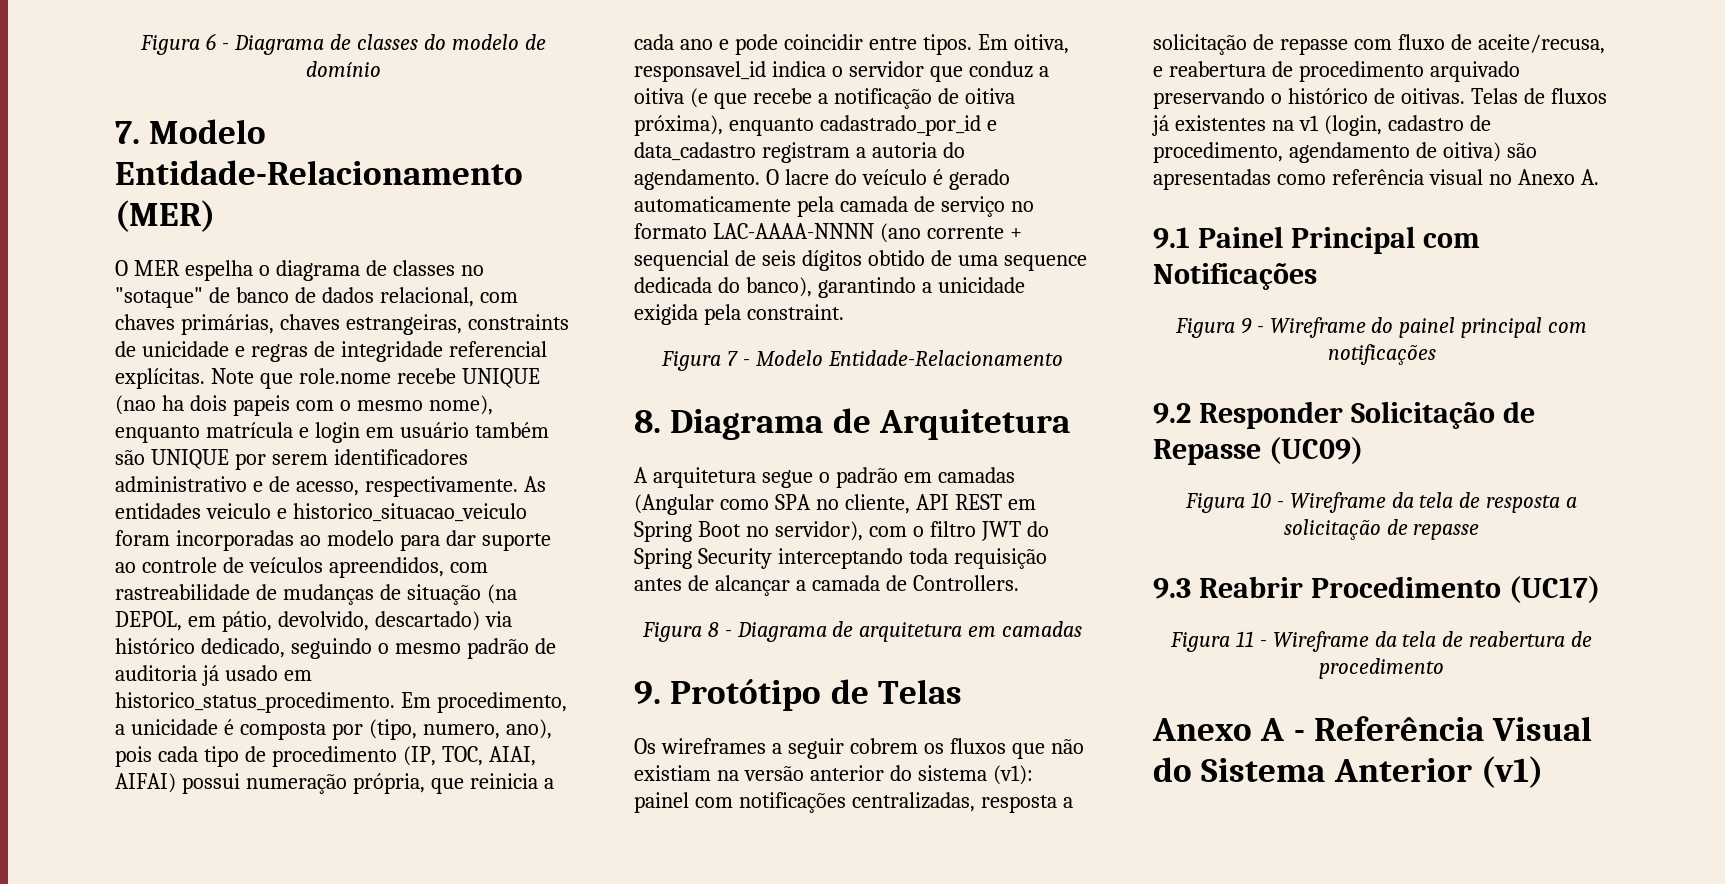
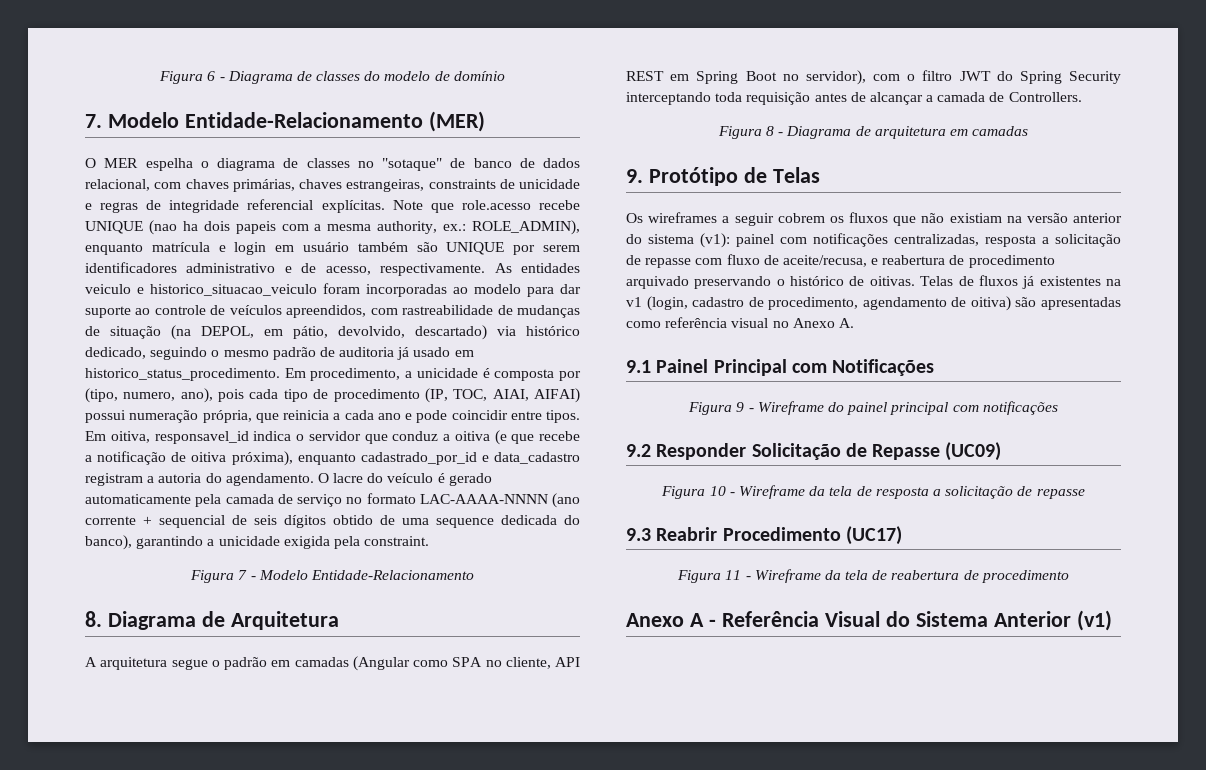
[298,368,391,384] role.nome -> [461,200,531,210] role.acesso
[339,395,493,415] o mesmo nome), -> [314,220,580,235] a mesma authority, ex.: ROLE_ADMIN),

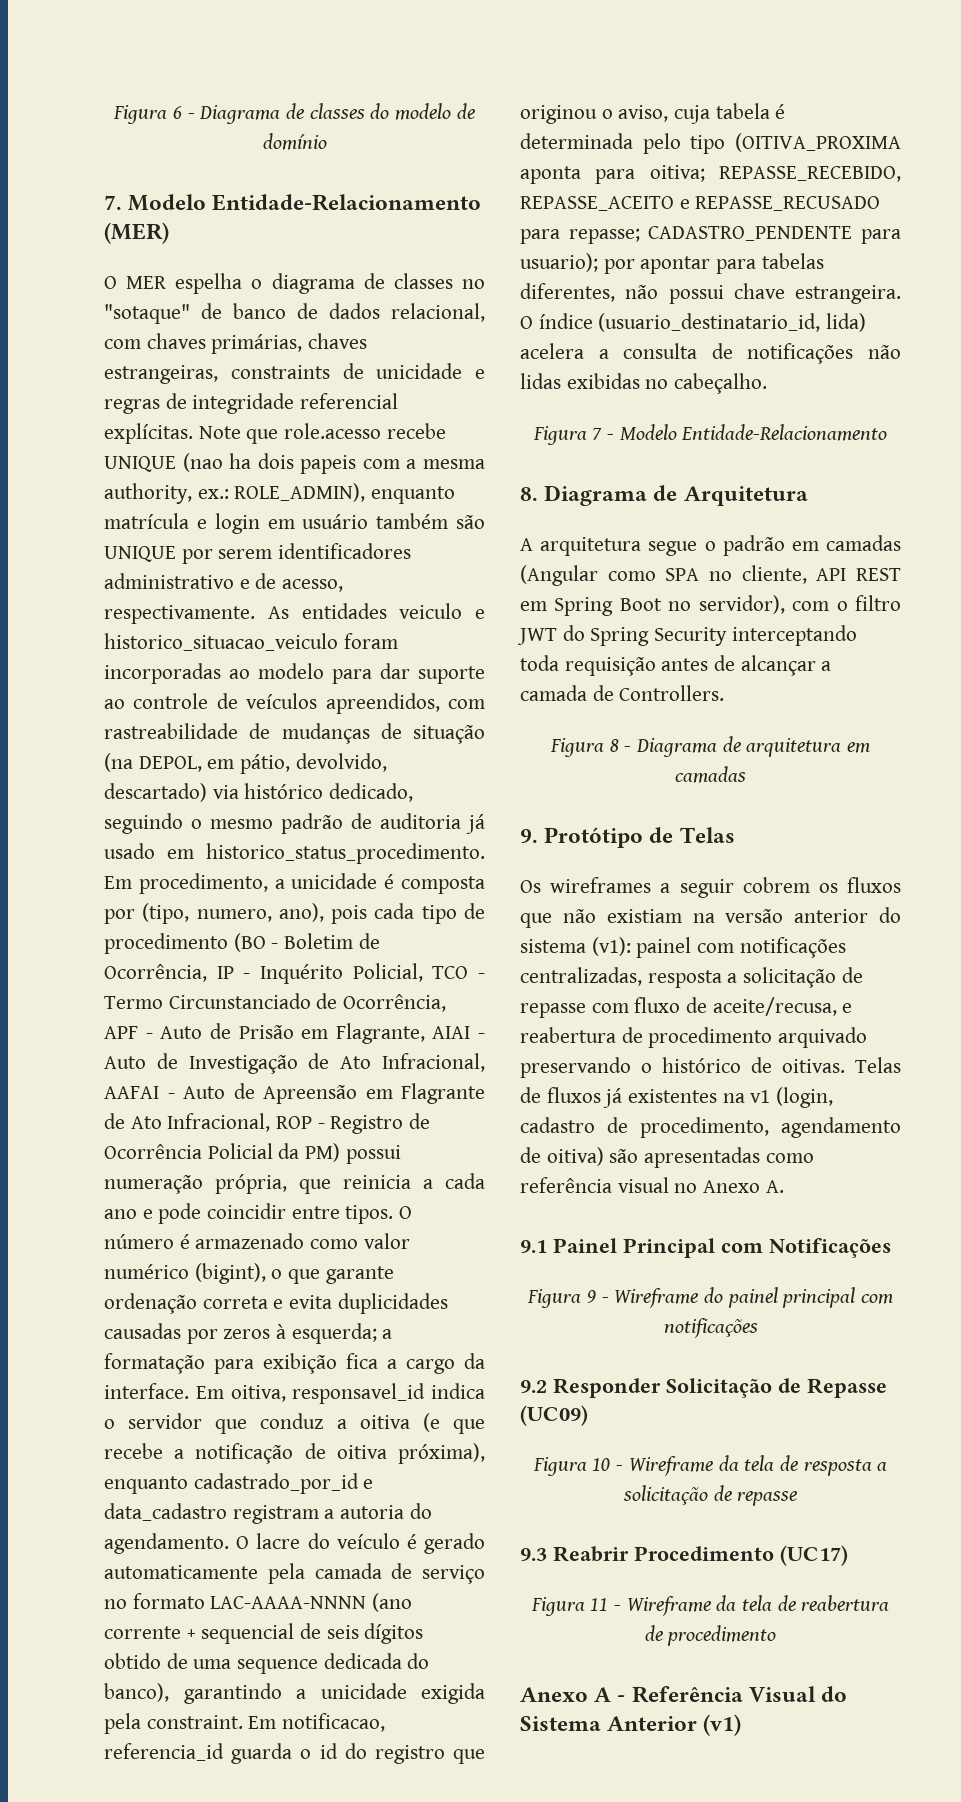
[424,388,581,403] (IP, TOC, AIAI, AIFAI) -> [233,933,380,952] [104,963,485,984] [104,993,447,1012] [104,1023,485,1044] [104,1053,485,1074] [104,1083,485,1104] [104,1113,431,1134] [104,1143,341,1162] (BO - Boletim de Ocorrência, IP - Inquérito Policial, TCO - Termo Circunstanciado de Ocorrência, APF - Auto de Prisão em Flagrante, AIAI - Auto de Investigação de Ato Infracional, AAFAI - Auto de Apreensão em Flagrante de Ato Infracional, ROP - Registro de Ocorrência Policial da PM)
(580, 416) none -> [399,1206,413,1219] [104,1233,410,1249] [104,1263,394,1284] [104,1293,448,1314] [104,1323,393,1344] [104,1353,485,1374] [104,1383,189,1399] O número é armazenado como valor numérico (bigint), o que garante ordenação correta e evita duplicidades causadas por zeros à esquerda; a formatação para exibição fica a cargo da interface.
(430, 541) none -> [248,1713,386,1732] [104,1743,485,1764] [520,103,786,124] [520,133,901,154] [520,165,901,184] [520,196,881,211] [520,226,901,244] [520,253,824,274] [520,283,901,304] [520,313,867,332] [520,343,901,364] [520,373,768,394] Em notificacao, referencia_id guarda o id do registro que originou o aviso, cuja tabela é determinada pelo tipo (OITIVA_PROXIMA aponta para oitiva; REPASSE_RECEBIDO, REPASSE_ACEITO e REPASSE_RECUSADO para repasse; CADASTRO_PENDENTE para usuario); por apontar para tabelas diferentes, não possui chave estrangeira. O índice (usuario_destinatario_id, lida) acelera a consulta de notificações não lidas exibidas no cabeçalho.

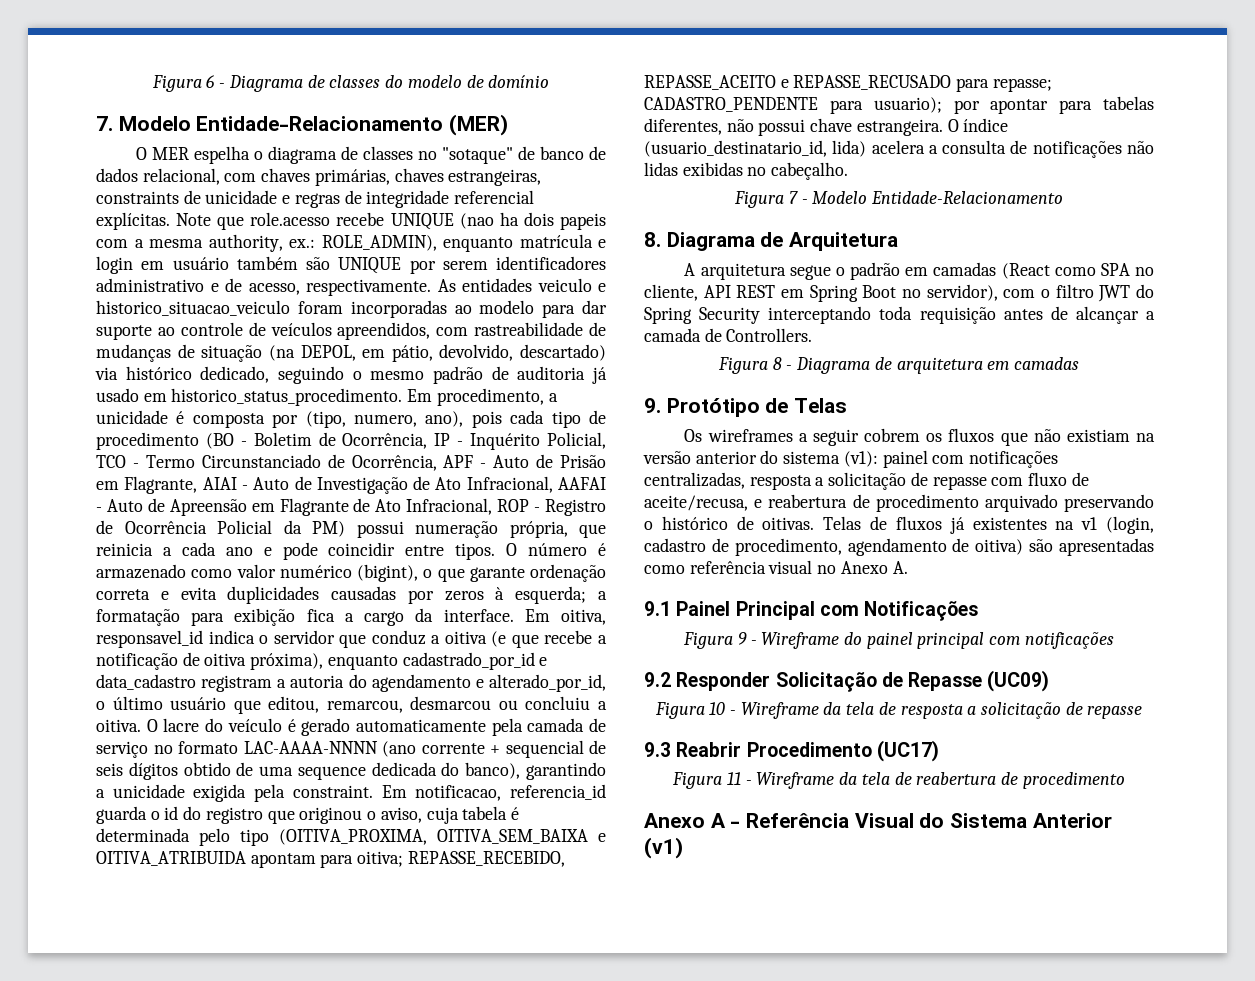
[104,1533,229,1554] agendamento. -> [371,674,606,692] [96,696,607,714] [96,719,141,732] agendamento e alterado_por_id, o último usuário que editou, remarcou, desmarcou ou concluiu a oitiva.
[735,133,901,152] [520,166,581,184] (OITIVA_PROXIMA aponta -> [279,829,606,845] [96,851,316,868] (OITIVA_PROXIMA, OITIVA_SEM_BAIXA e OITIVA_ATRIBUIDA apontam
[520,565,598,586] (Angular -> [1001,263,1050,279] (React

